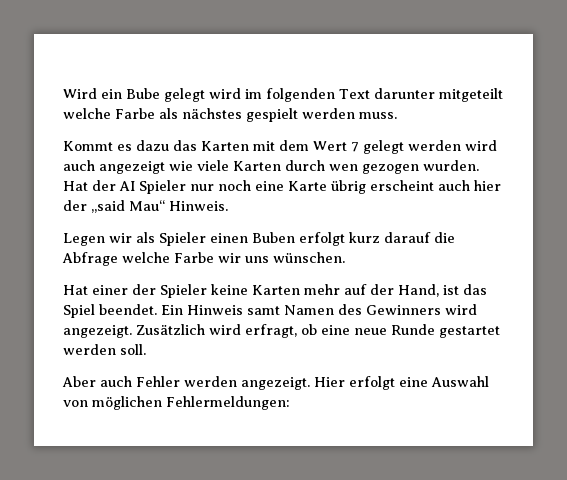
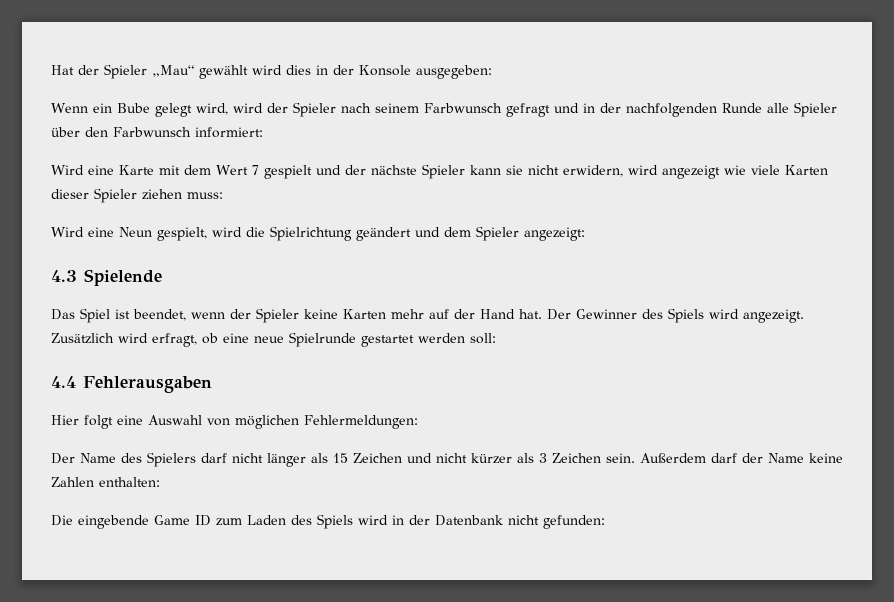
[63,88,503,102] [63,108,397,122] [63,140,497,154] [63,160,479,174] [63,180,501,194] [63,200,228,213] [63,232,455,246] [62,252,345,266] [63,285,128,295] Wird ein Bube gelegt wird im folgenden Text darunter mitgeteilt welche Farbe als nächstes gespielt werden muss. // Kommt es dazu das Karten mit dem Wert 7 gelegt werden wird auch angezeigt wie viele Karten durch wen gezogen wurden. Hat der AI Spieler nur noch eine Karte übrig erscheint auch hier der „said Mau“ Hinweis. // Legen wir als Spieler einen Buben erfolgt kurz darauf die Abfrage welche Farbe wir uns wünschen. // Hat einer -> [51,64,492,79] [51,102,837,117] [51,127,263,138] [51,164,828,179] [51,188,223,203] [51,226,585,241] [51,269,162,286] [51,308,225,323] Hat der Spieler „Mau“ gewählt wird dies in der Konsole ausgegeben: // Wenn ein Bube gelegt wird, wird der Spieler nach seinem Farbwunsch gefragt und in der nachfolgenden Runde alle Spieler über den Farbwunsch informiert: // Wird eine Karte mit dem Wert 7 gespielt und der nächste Spieler kann sie nicht erwidern, wird angezeigt wie viele Karten dieser Spieler ziehen muss: // Wird eine Neun gespielt, wird die Spielrichtung geändert und dem Spieler angezeigt: // 4.3 Spielende // Das Spiel ist beendet, wenn
[398,284,487,297] [63,304,441,318] Hand, ist das Spiel beendet. Ein Hinweis samt Namen des Gewinners -> [480,308,704,323] Hand hat. Der Gewinner des Spiels
[391,324,435,335] Runde -> [289,332,356,347] Spielrunde
[120,344,146,355] [62,376,395,390] soll. // Aber auch Fehler werden angezeigt. Hier erfolgt -> [470,333,496,344] [51,376,212,393] [51,415,113,429] soll: // 4.4 Fehlerausgaben // Hier folgt
(290, 403) none -> [51,452,843,467] [51,477,160,487] [51,514,605,529] // Der Name des Spielers darf nicht länger als 15 Zeichen und nicht kürzer als 3 Zeichen sein. Außerdem darf der Name keine Zahlen enthalten: // Die eingebende Game ID zum Laden des Spiels wird in der Datenbank nicht gefunden:

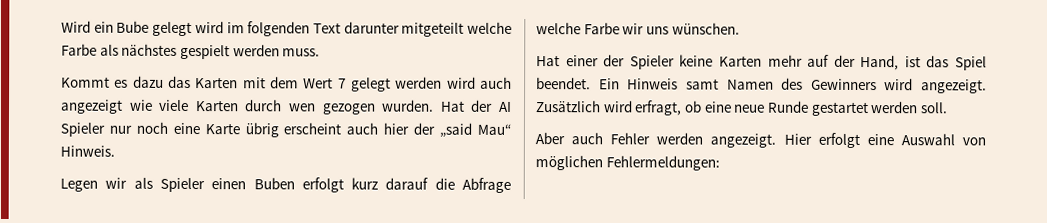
[51,64,492,79] [51,102,837,117] [51,127,263,138] [51,164,828,179] [51,188,223,203] [51,226,585,241] [51,269,162,286] [51,308,225,323] Hat der Spieler „Mau“ gewählt wird dies in der Konsole ausgegeben: // Wenn ein Bube gelegt wird, wird der Spieler nach seinem Farbwunsch gefragt und in der nachfolgenden Runde alle Spieler über den Farbwunsch informiert: // Wird eine Karte mit dem Wert 7 gespielt und der nächste Spieler kann sie nicht erwidern, wird angezeigt wie viele Karten dieser Spieler ziehen muss: // Wird eine Neun gespielt, wird die Spielrichtung geändert und dem Spieler angezeigt: // 4.3 Spielende // Das Spiel ist beendet, wenn -> [61,20,512,37] [61,43,321,60] [61,75,512,92] [60,99,513,115] [60,121,511,138] [60,145,115,157] [60,177,512,193] [536,22,740,35] [536,55,599,67] Wird ein Bube gelegt wird im folgenden Text darunter mitgeteilt welche Farbe als nächstes gespielt werden muss. // Kommt es dazu das Karten mit dem Wert 7 gelegt werden wird auch angezeigt wie viele Karten durch wen gezogen wurden. Hat der AI Spieler nur noch eine Karte übrig erscheint auch hier der „said Mau“ Hinweis. // Legen wir als Spieler einen Buben erfolgt kurz darauf die Abfrage welche Farbe wir uns wünschen. // Hat einer
[480,308,704,323] Hand hat. Der Gewinner des Spiels -> [860,54,987,71] [536,77,877,91] Hand, ist das Spiel beendet. Ein Hinweis samt Namen des Gewinners
[289,332,356,347] Spielrunde -> [766,100,809,113] Runde
[470,333,496,344] [51,376,212,393] [51,415,113,429] soll: // 4.4 Fehlerausgaben // Hier folgt -> [919,102,948,114] [535,132,860,148] soll. // Aber auch Fehler werden angezeigt. Hier erfolgt
[51,452,843,467] [51,477,160,487] [51,514,605,529] // Der Name des Spielers darf nicht länger als 15 Zeichen und nicht kürzer als 3 Zeichen sein. Außerdem darf der Name keine Zahlen enthalten: // Die eingebende Game ID zum Laden des Spiels wird in der Datenbank nicht gefunden: -> (720, 163) none

